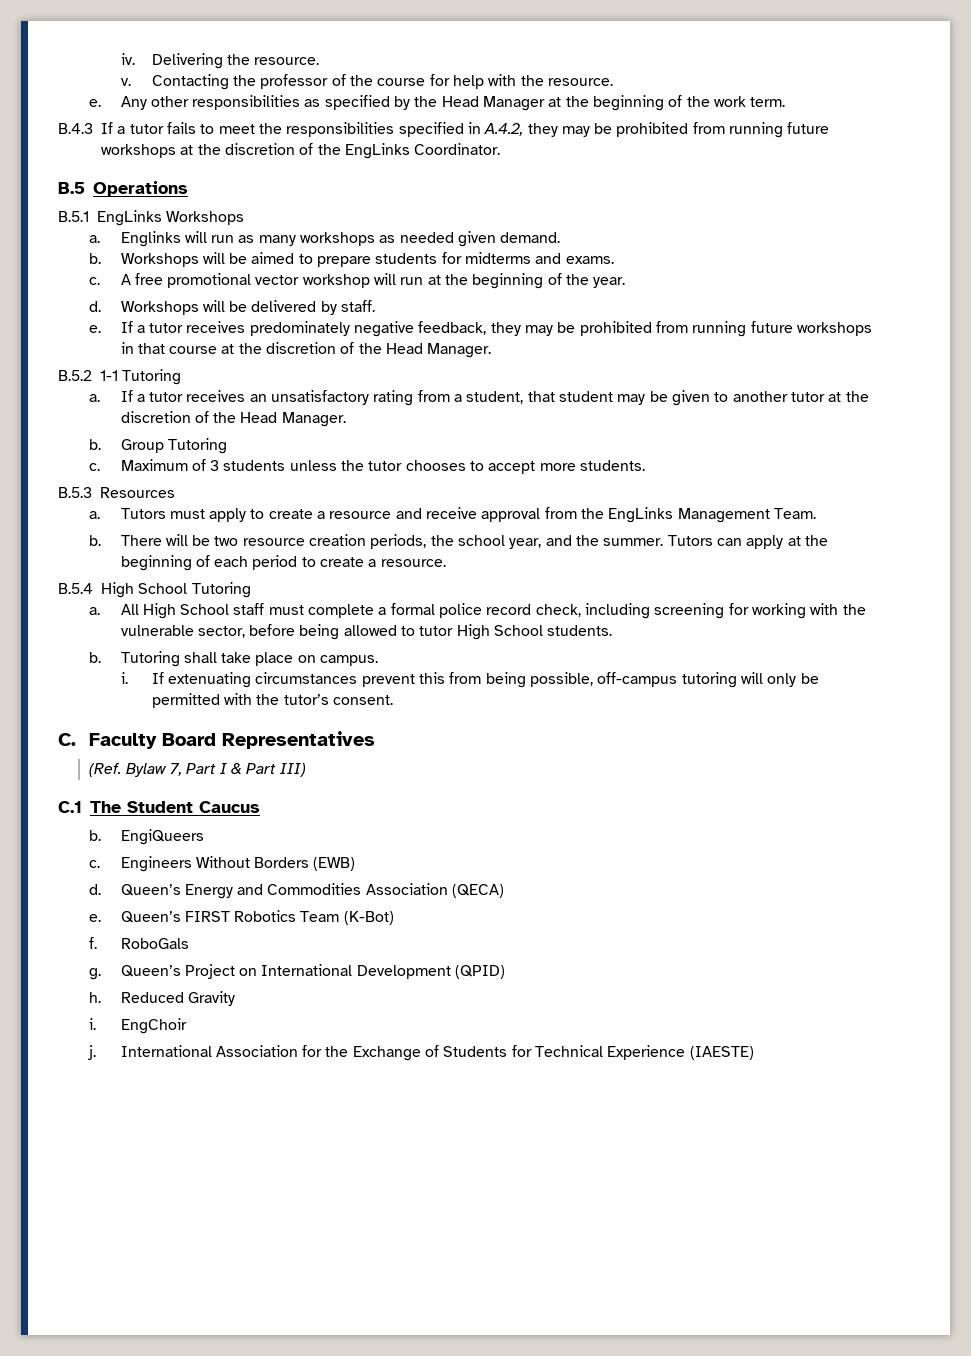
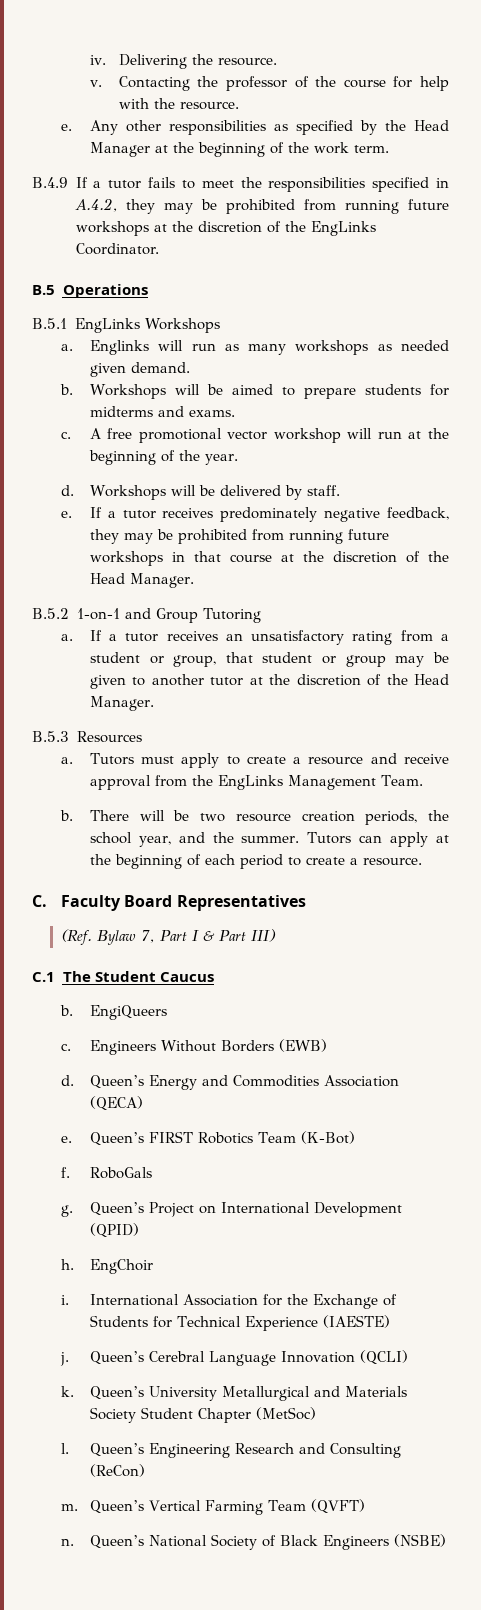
[58,123,93,134] B.4.3 -> [32,177,68,188] B.4.9
[100,370,118,381] 1-1 -> [76,608,198,623] 1-on-1 and Group
[466,391,614,404] student, that student -> [89,652,386,667] student or group, that student or group
[89,438,227,454] [89,459,646,474] // b. Group Tutoring // c. Maximum of 3 students unless the tutor chooses to accept more students. -> (154, 703) none
[58,582,251,598] [89,603,866,619] [120,624,613,640] [89,651,379,667] [120,672,819,688] [151,693,394,708] // B.5.4 High School Tutoring // a. All High School staff must complete a formal police record check, including screening for working with the vulnerable sector, before being allowed to tutor High School students. // b. Tutoring shall take place on campus. // i. If extenuating circumstances prevent this from being possible, off-campus tutoring will only be permitted with the tutor’s consent. -> (422, 861) none
[120,991,235,1006] [89,1018,97,1030] Reduced Gravity // i. -> (74, 1264) none
[88,1045,97,1060] j. -> [60,1295,69,1305] i.
(754, 1053) none -> [59,1350,408,1366] [60,1386,407,1401] [89,1407,316,1423] [60,1443,401,1458] [89,1464,145,1477] [60,1499,365,1515] [60,1534,446,1550] // j. Queen’s Cerebral Language Innovation (QCLI) // k. Queen’s University Metallurgical and Materials Society Student Chapter (MetSoc) // l. Queen’s Engineering Research and Consulting (ReCon) // m. Queen’s Vertical Farming Team (QVFT) // n. Queen’s National Society of Black Engineers (NSBE)

